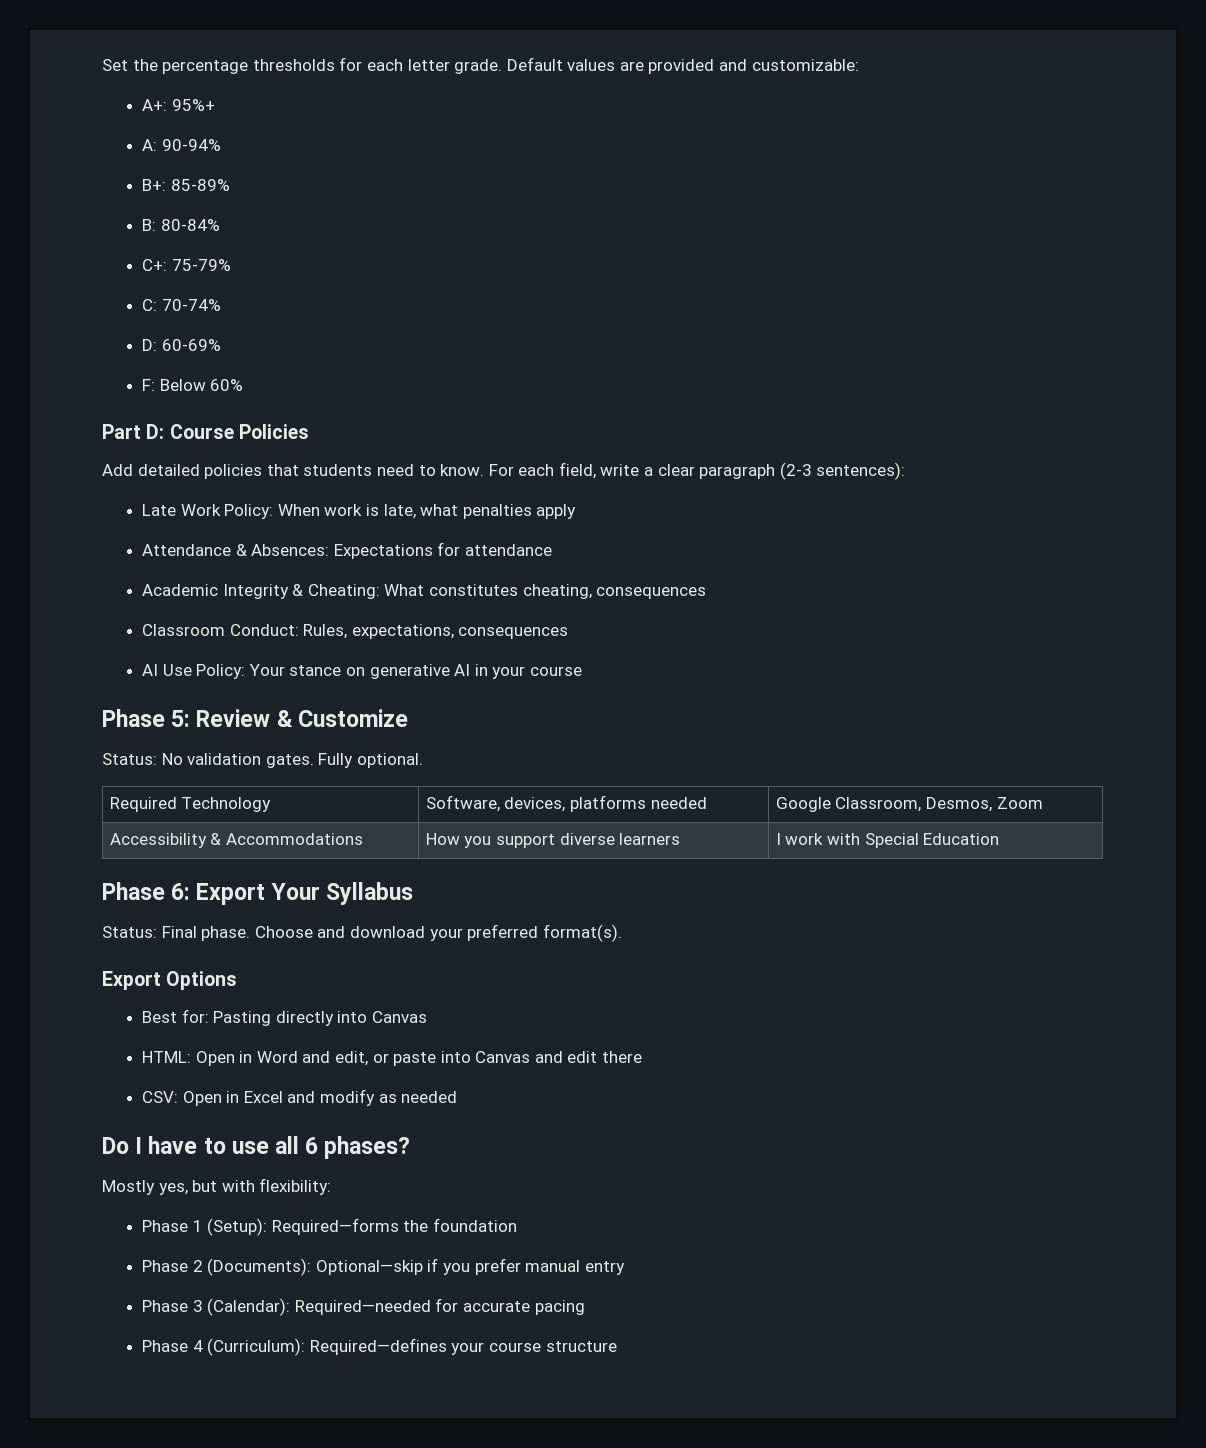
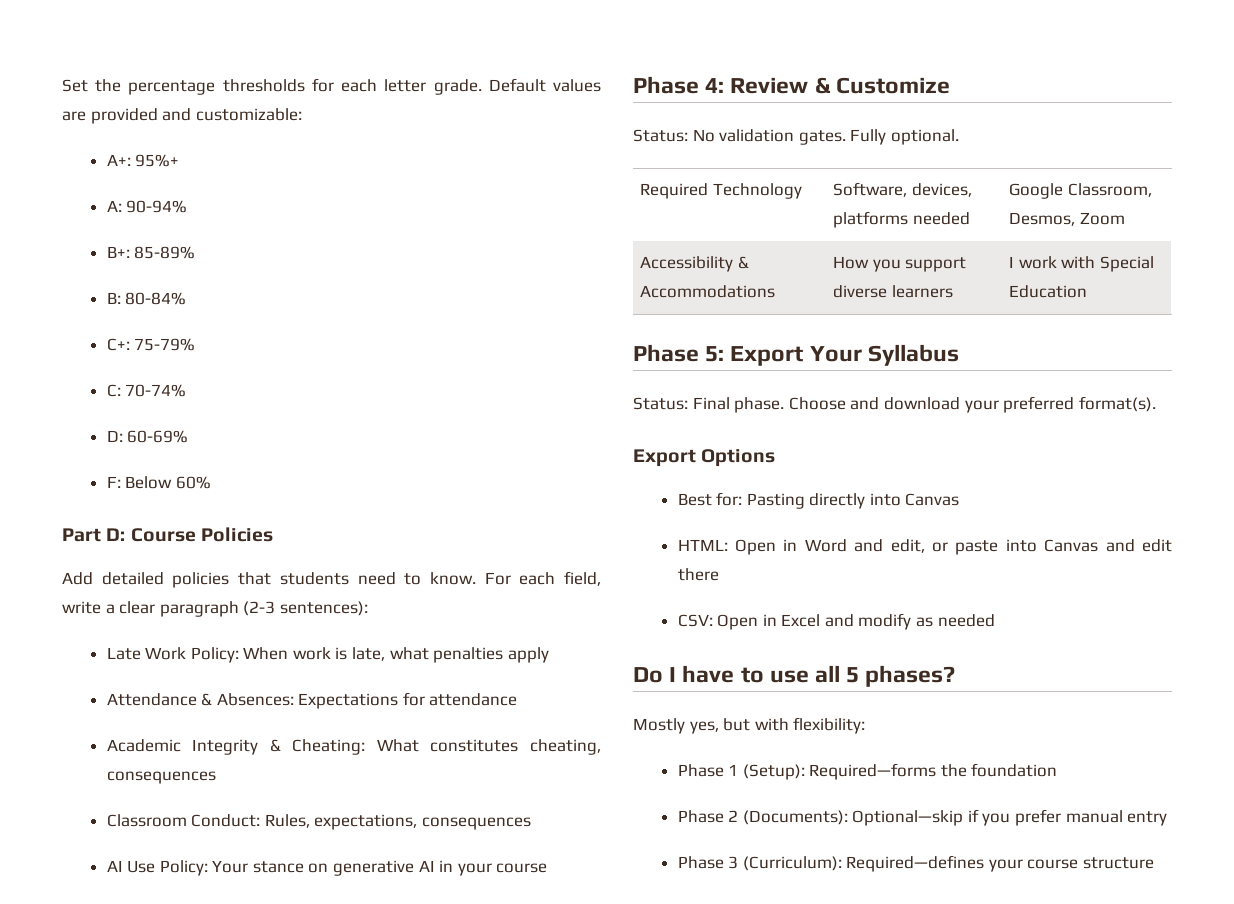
[171,710,191,727] 5: -> [705,78,725,93] 4:
[171,883,191,900] 6: -> [705,346,725,362] 5:
[305,1137,319,1154] 6 -> [846,667,860,683] 5
[207,1298,585,1316] [141,1340,203,1352] (Calendar): Required—needed for accurate pacing // Phase 4 -> (739, 862) none

